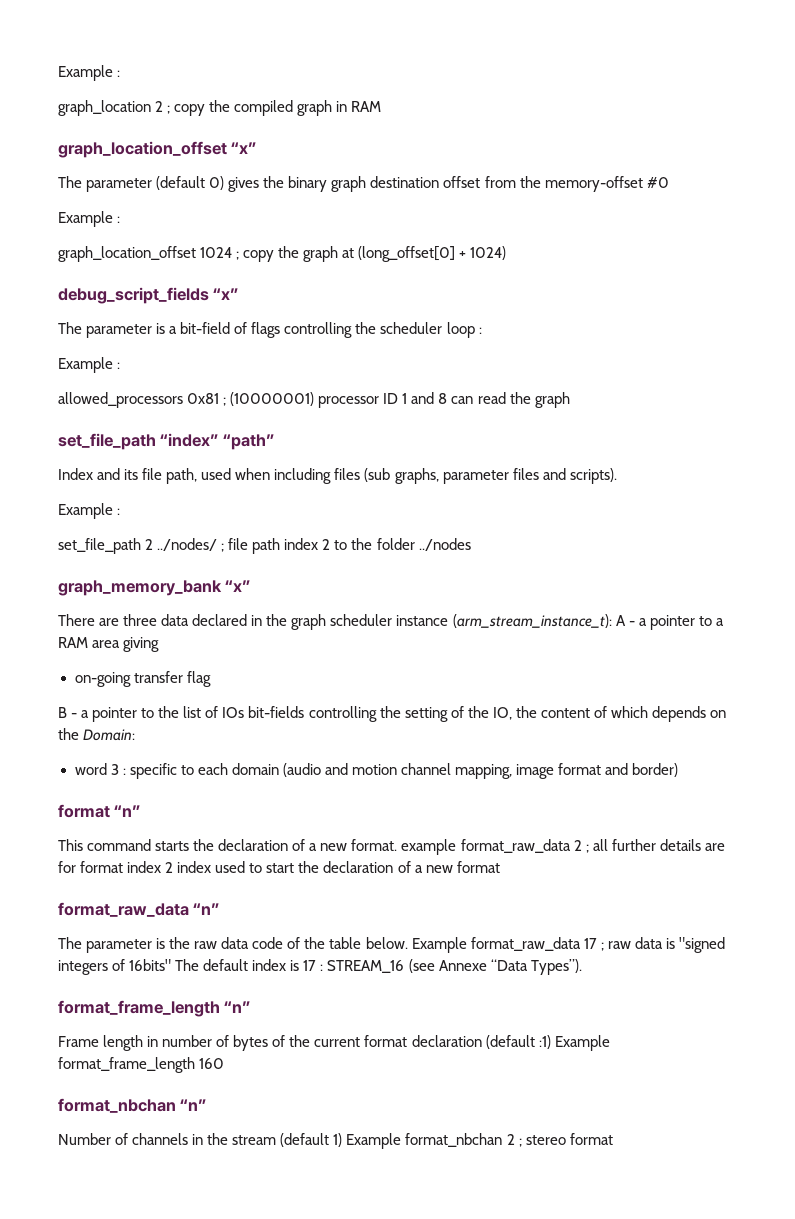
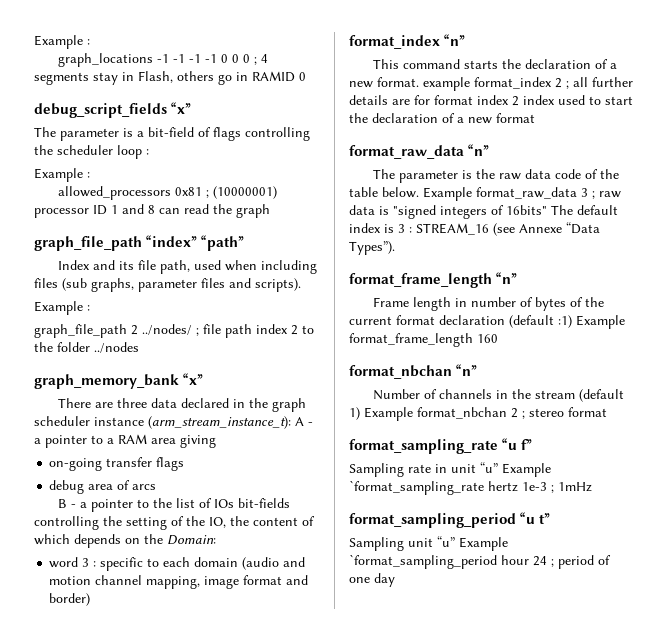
[58,65,121,81] [58,100,382,116] [58,141,257,158] [58,176,669,192] [58,211,121,227] [58,246,507,262] Example : // graph_location 2 ; copy the compiled graph in RAM // graph_location_offset “x” // The parameter (default 0) gives the binary graph destination offset from the memory-offset #0 // Example : // graph_location_offset 1024 ; copy the graph at (long_offset[0] + 1024) -> [34,35,90,49] [58,53,269,67] [34,71,306,85] Example : // graph_locations -1 -1 -1 -1 0 0 0 ; 4 segments stay in Flash, others go in RAMID 0
[58,433,156,450] set_file_path -> [34,236,142,251] graph_file_path
[58,538,141,554] set_file_path -> [34,324,127,338] graph_file_path
[186,671,211,687] flag -> [156,457,185,471] [49,480,157,494] flags // debug area of arcs
[58,804,110,818] format -> [349,35,440,49] format_index
[460,839,571,853] format_raw_data -> [474,77,552,89] format_index
[583,938,597,949] 17 -> [581,188,588,197] 3
[303,960,317,971] 17 -> [398,224,405,233] 3
(613, 1139) none -> [349,438,533,454] [349,462,551,477] [349,480,592,495] [349,512,551,528] [349,536,508,551] [349,554,611,569] [349,573,395,587] // format_sampling_rate “u f” // Sampling rate in unit “u” Example `format_sampling_rate hertz 1e-3 ; 1mHz // format_sampling_period “u t” // Sampling unit “u” Example `format_sampling_period hour 24 ; period of one day

